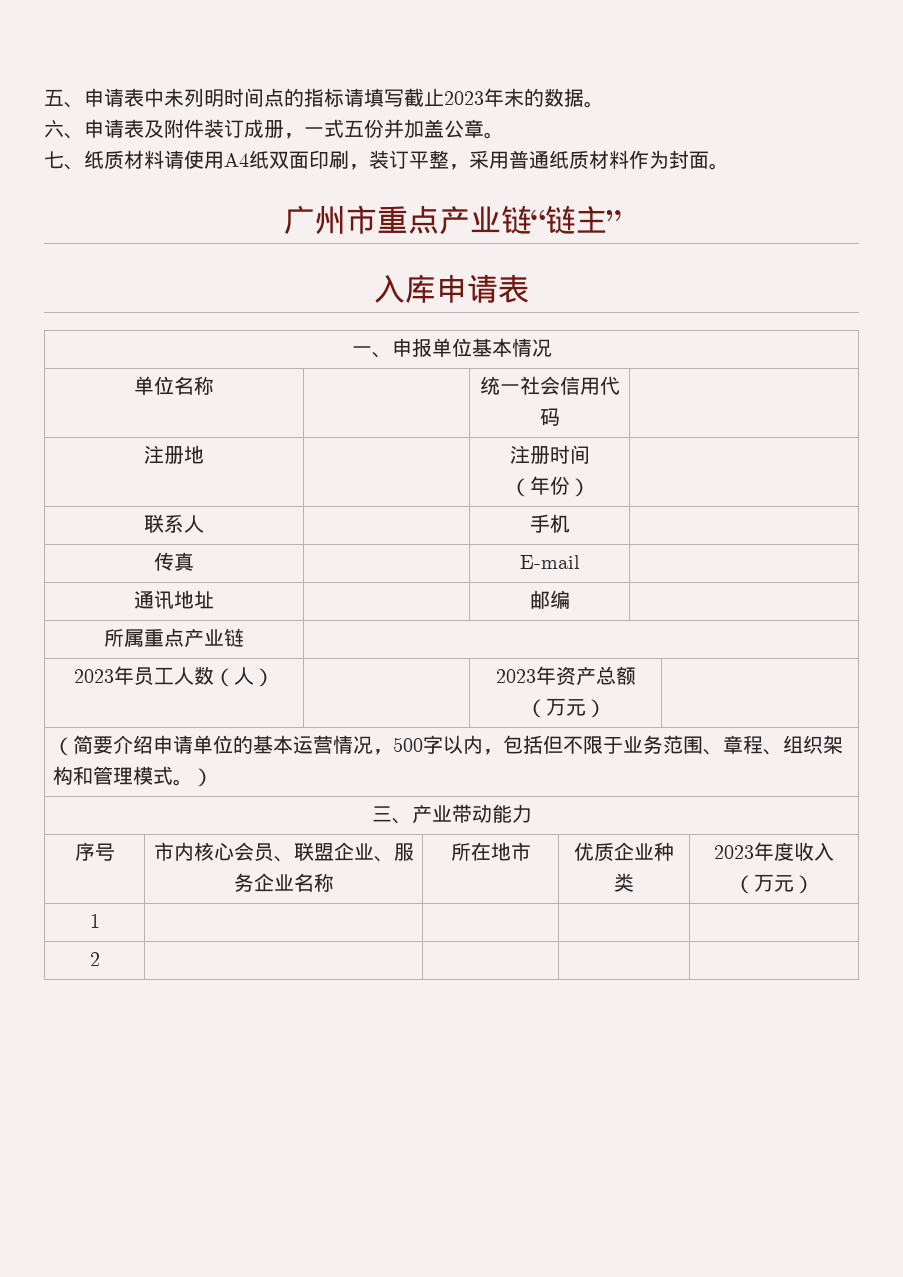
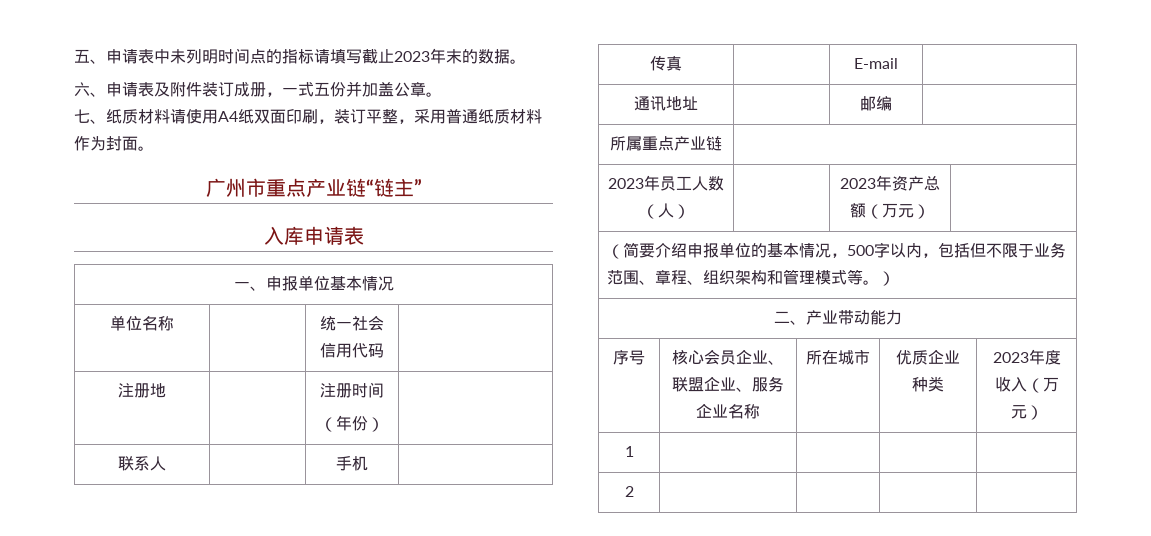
[173,735,194,754] 请 -> [703,243,720,258] 报
[293,735,334,754] 运营 -> (800, 250) none
(174, 775) none -> [847,269,864,285] 等
[371,806,392,822] 三 -> [773,311,790,323] 二
[153,842,194,861] 市内 -> (645, 357) none
(274, 852) none -> [736,349,768,364] 企业
[490,842,511,861] 地 -> [838,350,854,365] 城

